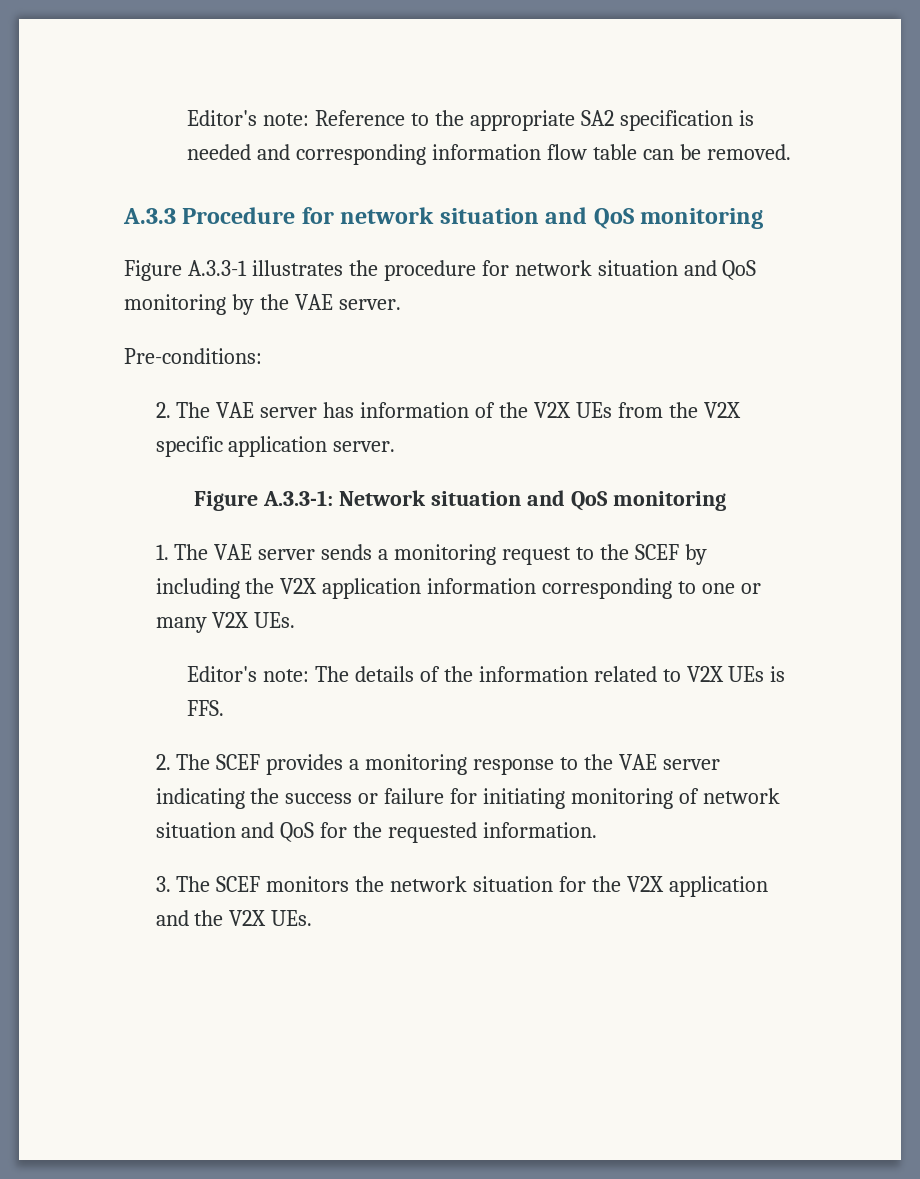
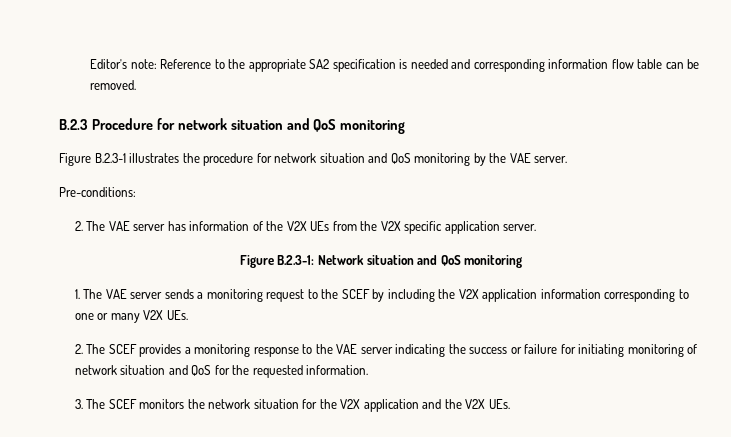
[123,208,176,224] A.3.3 -> [59,119,88,130] B.2.3
[187,260,247,276] A.3.3-1 -> [94,153,126,163] B.2.3-1
[263,490,334,506] A.3.3-1: -> [277,255,315,265] B.2.3-1:
[187,666,786,682] [187,700,225,716] // Editor's note: The details of the information related to V2X UEs is FFS. -> (188, 315) none

